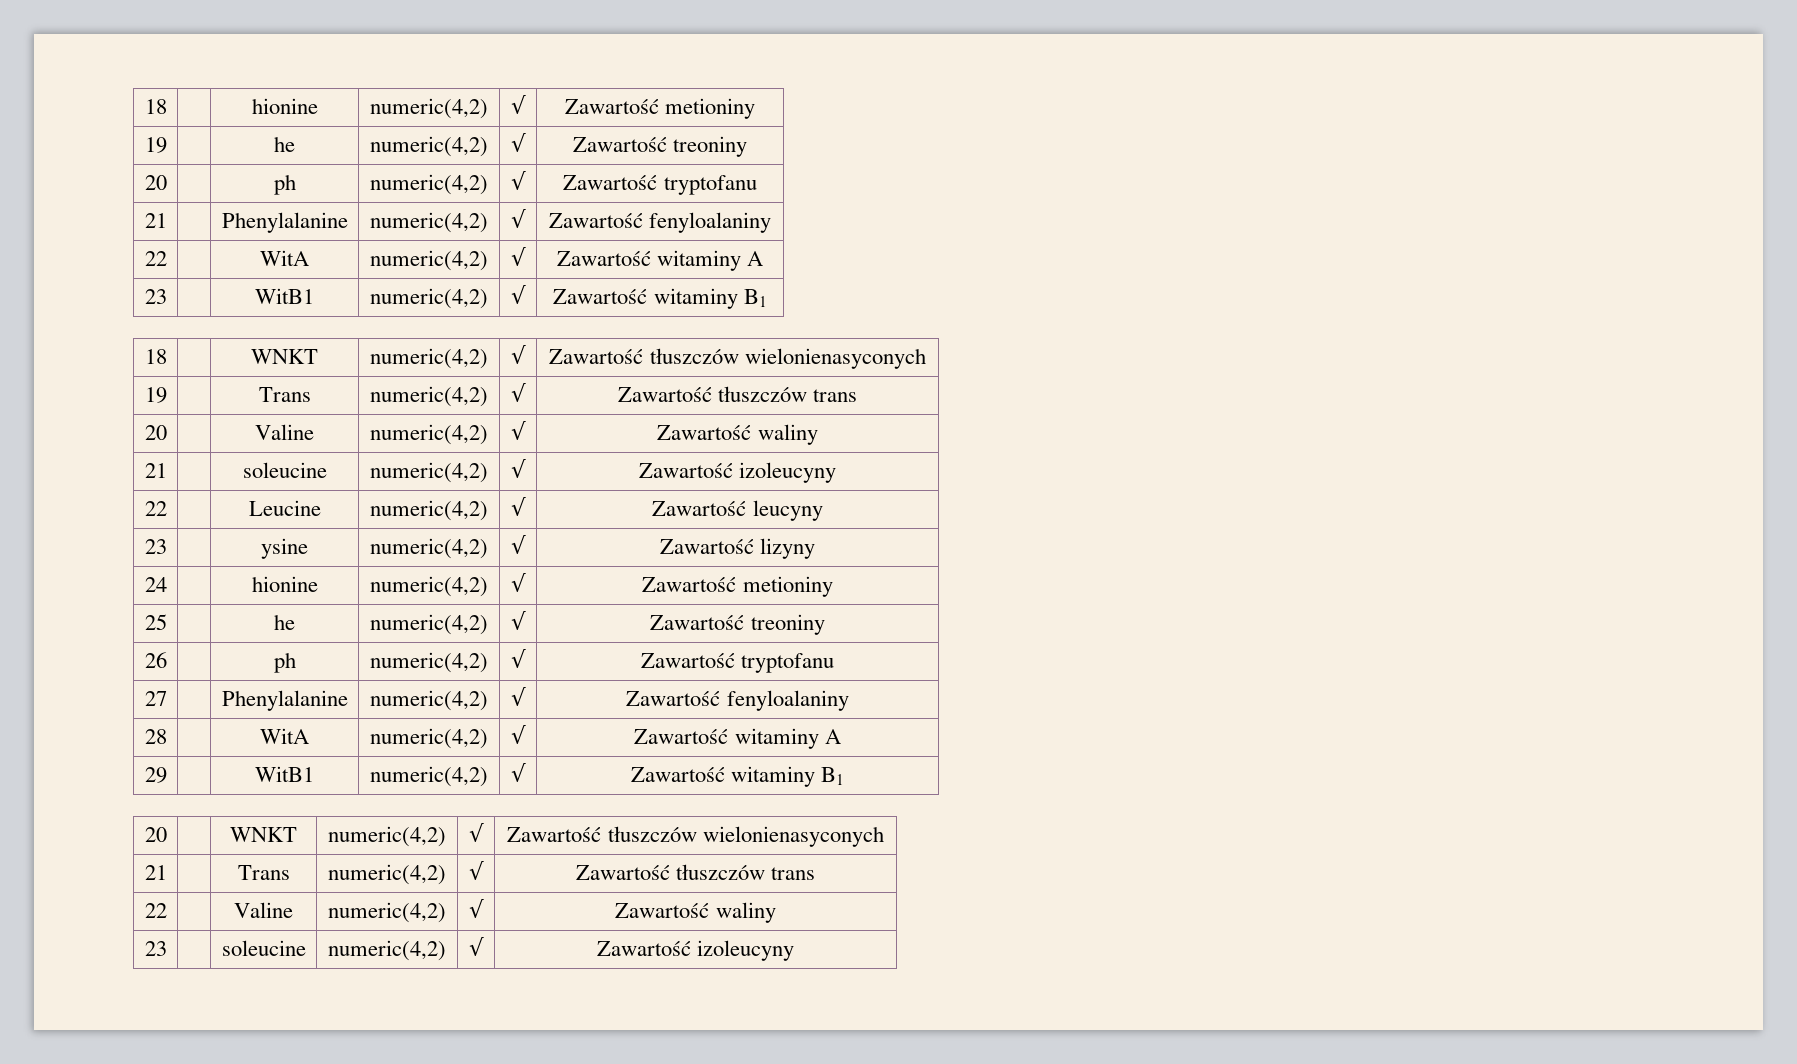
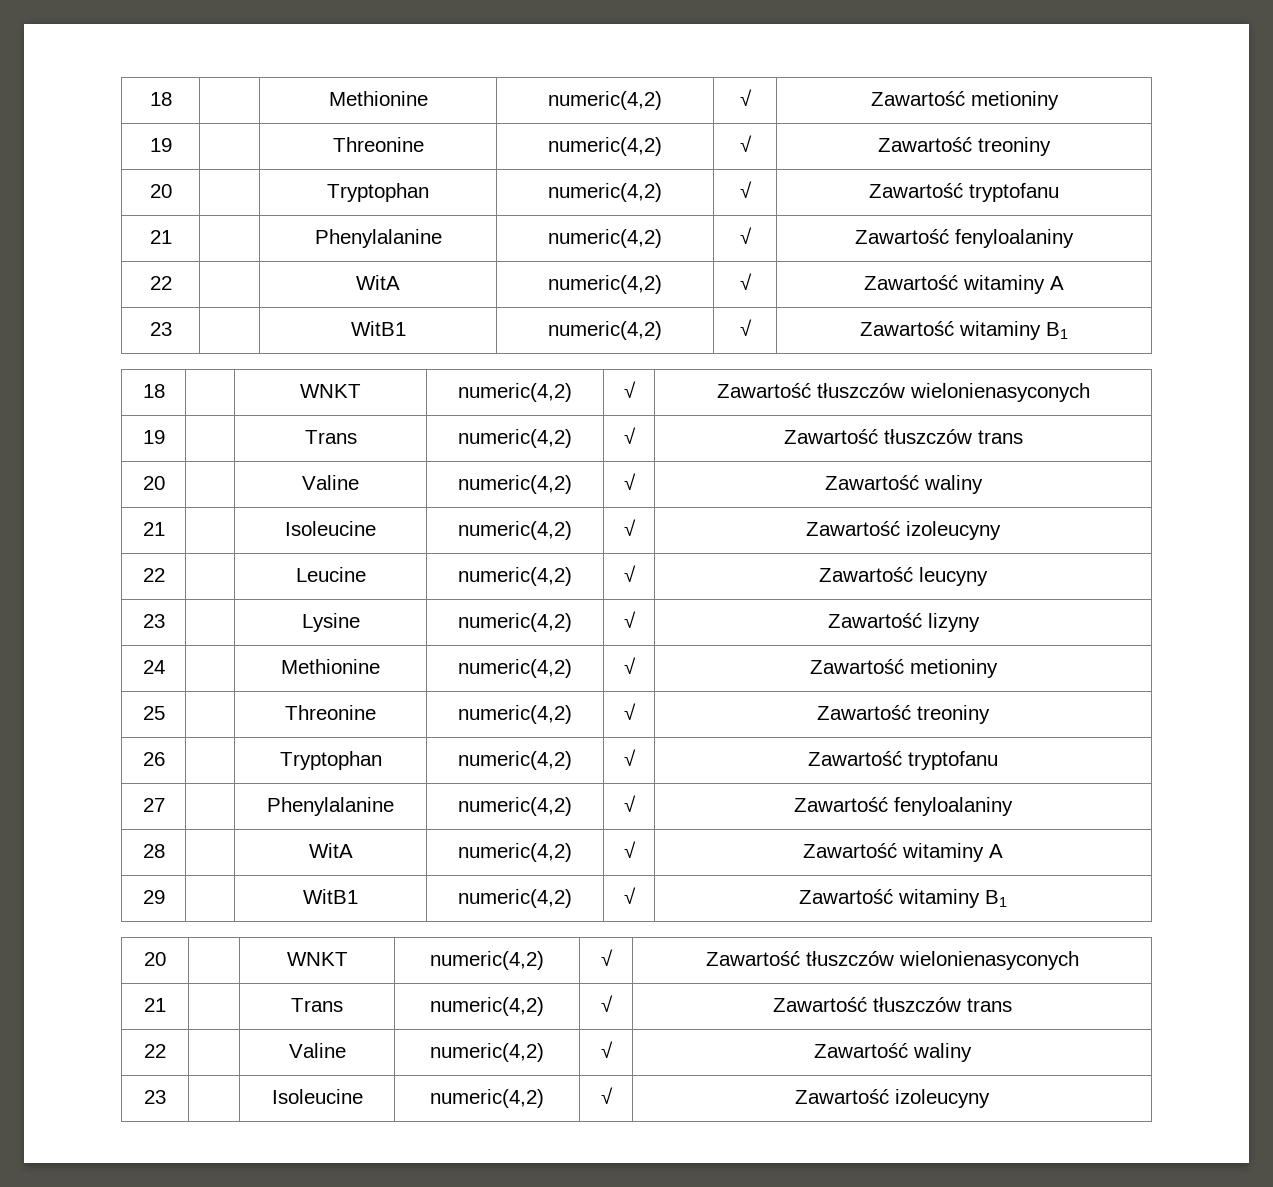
[144,99,167,114] [251,98,318,114] 18 | | hionine -> [149,92,172,106] [328,91,428,106] 18 | | Methionine
[274,136,295,152] he -> [332,137,424,152] Threonine
[273,174,296,195] ph -> [327,183,429,202] Tryptophan
[242,462,327,478] soleucine -> [285,521,376,536] Isoleucine
[261,538,308,559] ysine -> [301,613,360,632] Lysine
[251,576,318,592] hionine -> [281,659,380,674] Methionine
[274,614,295,630] he -> [285,705,376,720] Threonine
[273,652,296,673] ph -> [279,751,382,770] Tryptophan
[221,940,306,956] soleucine -> [271,1089,363,1104] Isoleucine

